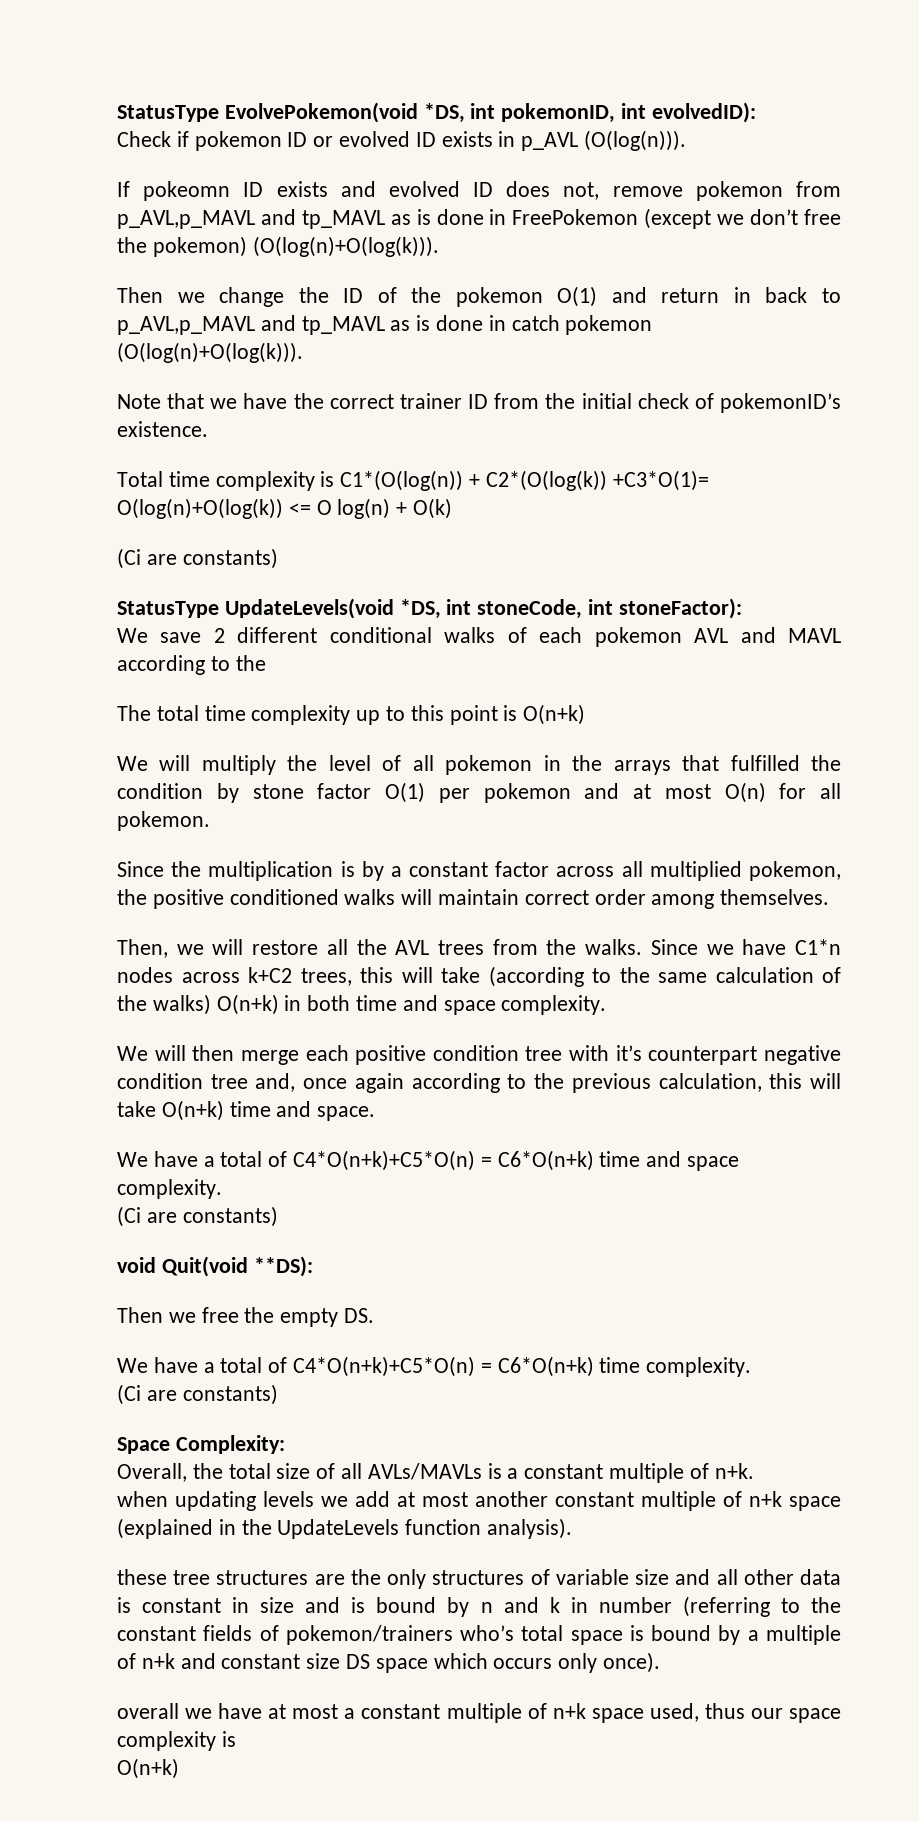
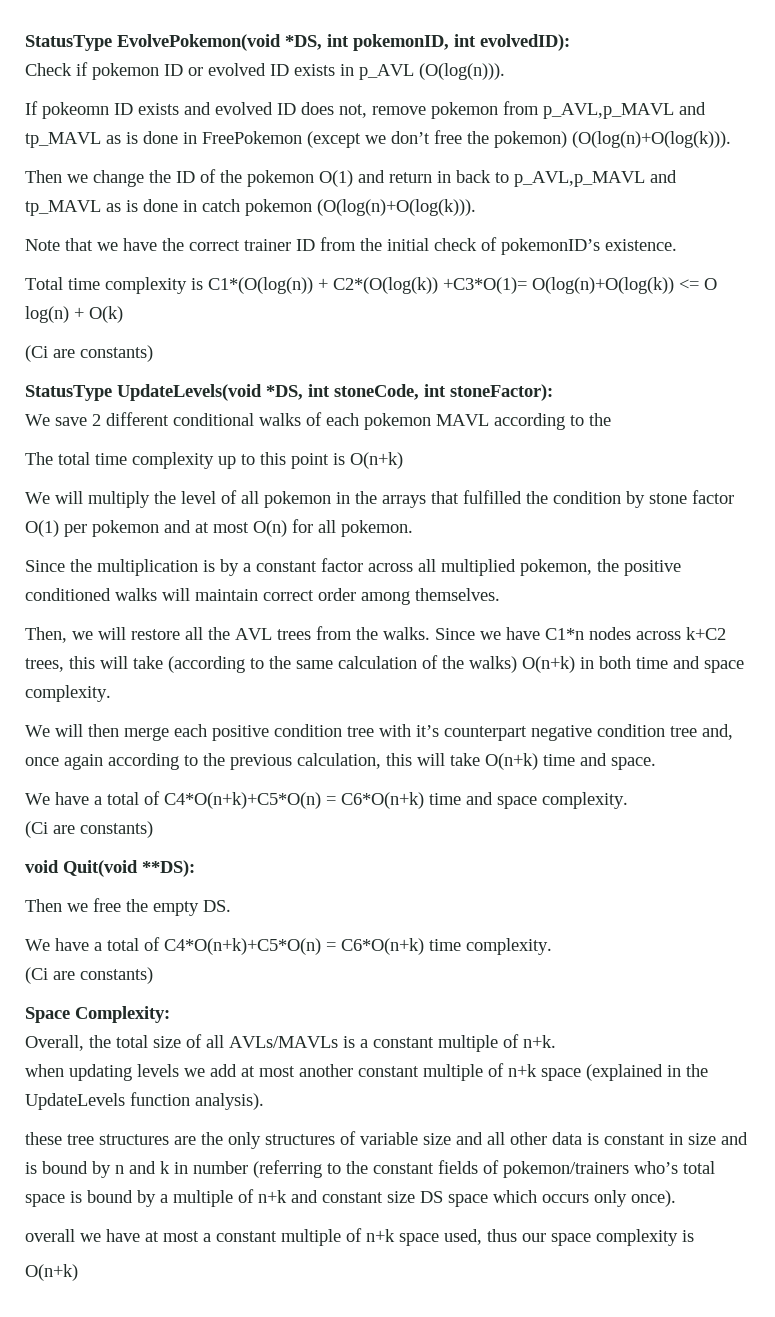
[694,627,776,643] AVL and -> (431, 421) none

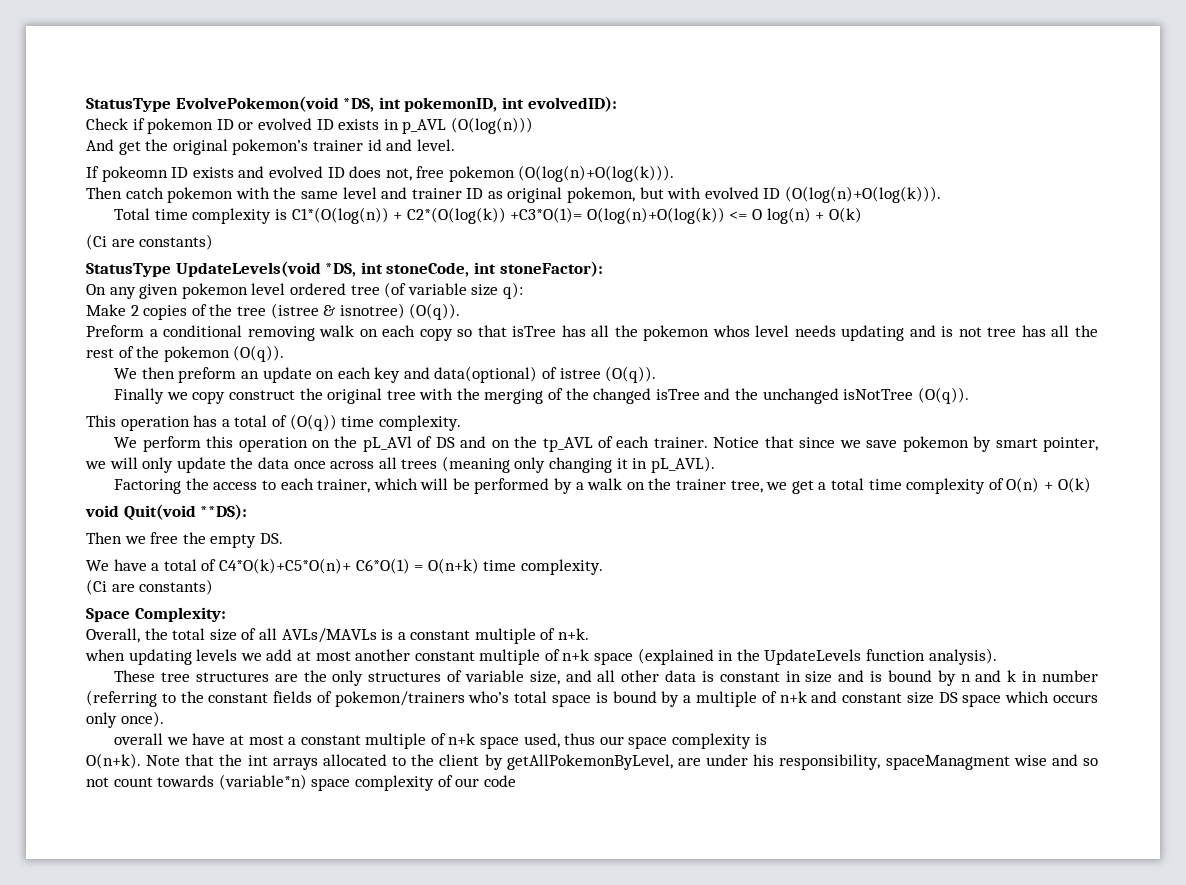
[419,63,505,80] (O(log(n))). -> [450,117,533,134] [86,139,455,155] (O(log(n))) // And get the original pokemon’s trainer id and level.
[372,101,706,119] [25,130,731,148] [25,169,677,187] [25,199,476,216] [25,237,677,255] remove pokemon from p_AVL,p_MAVL and tp_MAVL as is done in FreePokemon (except we don’t free the pokemon) (O(log(n)+O(log(k))). // Then we change the ID of the pokemon O(1) and return in back to p_AVL,p_MAVL and tp_MAVL as is done in catch pokemon (O(log(n)+O(log(k))). // Note that we have the correct trainer ID from the initial check of pokemonID’s existence. -> [416,165,675,182] [86,186,942,203] free pokemon (O(log(n)+O(log(k))). // Then catch pokemon with the same level and trainer ID as original pokemon, but with evolved ID (O(log(n)+O(log(k))).
[25,412,611,430] [25,452,403,469] [25,490,734,508] [25,519,413,537] [25,558,681,576] [25,588,500,605] [25,626,726,643] [25,655,744,673] [25,685,111,702] [25,724,733,741] [25,753,656,770] [25,791,628,809] [25,821,153,838] We save 2 different conditional walks of each pokemon MAVL according to the // The total time complexity up to this point is O(n+k) // We will multiply the level of all pokemon in the arrays that fulfilled the condition by stone factor O(1) per pokemon and at most O(n) for all pokemon. // Since the multiplication is by a constant factor across all multiplied pokemon, the positive conditioned walks will maintain correct order among themselves. // Then, we will restore all the AVL trees from the walks. Since we have C1*n nodes across k+C2 trees, this will take (according to the same calculation of the walks) O(n+k) in both time and space complexity. // We will then merge each positive condition tree with it’s counterpart negative condition tree and, once again according to the previous calculation, this will take O(n+k) time and space. // We have a total of C4*O(n+k)+C5*O(n) = C6*O(n+k) time and space complexity. // (Ci are constants) -> [86,282,523,299] [86,303,461,320] [86,325,1098,341] [86,345,285,362] [114,366,657,383] [114,387,969,404] [86,414,461,431] [114,436,1098,452] [85,456,715,473] [114,477,1091,494] On any given pokemon level ordered tree (of variable size q): // Make 2 copies of the tree (istree & isnotree) (O(q)). // Preform a conditional removing walk on each copy so that isTree has all the pokemon whos level needs updating and is not tree has all the rest of the pokemon (O(q)). // We then preform an update on each key and data(optional) of istree (O(q)). // Finally we copy construct the original tree with the merging of the changed isTree and the unchanged isNotTree (O(q)). // This operation has a total of (O(q)) time complexity. // We perform this operation on the pL_AVl of DS and on the tp_AVL of each trainer. Notice that since we save pokemon by smart pointer, we will only update the data once across all trees (meaning only changing it in pL_AVL). // Factoring the access to each trainer, which will be performed by a walk on the trainer tree, we get a total time complexity of O(n) + O(k)
[164,938,424,955] C4*O(n+k)+C5*O(n) = C6*O(n+k) -> [218,558,479,574] C4*O(k)+C5*O(n)+ C6*O(1) = O(n+k)
[25,1132,62,1145] these -> [114,670,156,682] These
[423,1133,451,1145] size -> [529,671,560,685] size,
[25,1264,78,1281] O(n+k) -> [86,753,1098,770] [86,774,516,791] O(n+k). Note that the int arrays allocated to the client by getAllPokemonByLevel, are under his responsibility, spaceManagment wise and so not count towards (variable*n) space complexity of our code

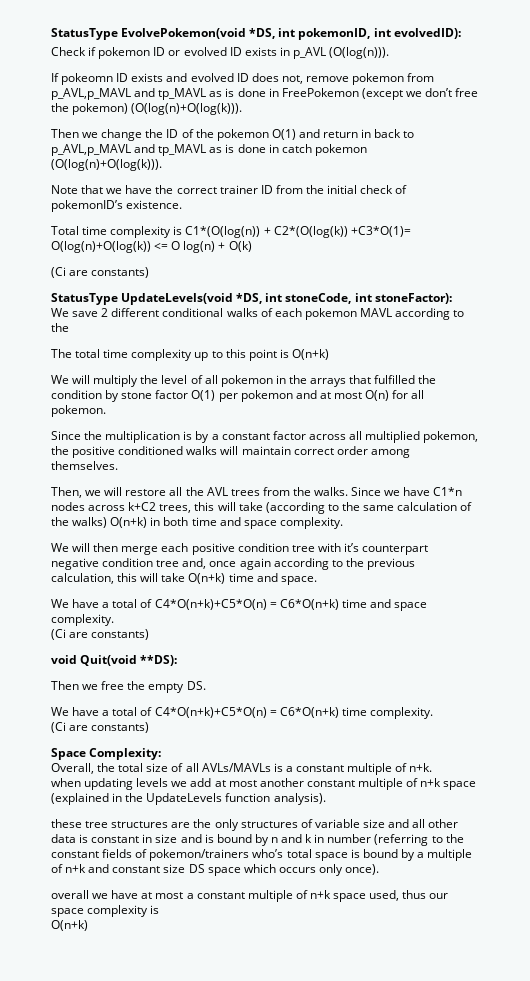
[450,117,533,134] [86,139,455,155] (O(log(n))) // And get the original pokemon’s trainer id and level. -> [329,47,390,59] (O(log(n))).
[416,165,675,182] [86,186,942,203] free pokemon (O(log(n)+O(log(k))). // Then catch pokemon with the same level and trainer ID as original pokemon, but with evolved ID (O(log(n)+O(log(k))). -> [305,73,435,85] [51,88,479,100] [51,103,243,115] [51,129,415,141] [51,144,367,156] [51,159,162,171] [51,185,408,194] [51,200,183,212] remove pokemon from p_AVL,p_MAVL and tp_MAVL as is done in FreePokemon (except we don’t free the pokemon) (O(log(n)+O(log(k))). // Then we change the ID of the pokemon O(1) and return in back to p_AVL,p_MAVL and tp_MAVL as is done in catch pokemon (O(log(n)+O(log(k))). // Note that we have the correct trainer ID from the initial check of pokemonID’s existence.
[86,282,523,299] [86,303,461,320] [86,325,1098,341] [86,345,285,362] [114,366,657,383] [114,387,969,404] [86,414,461,431] [114,436,1098,452] [85,456,715,473] [114,477,1091,494] On any given pokemon level ordered tree (of variable size q): // Make 2 copies of the tree (istree & isnotree) (O(q)). // Preform a conditional removing walk on each copy so that isTree has all the pokemon whos level needs updating and is not tree has all the rest of the pokemon (O(q)). // We then preform an update on each key and data(optional) of istree (O(q)). // Finally we copy construct the original tree with the merging of the changed isTree and the unchanged isNotTree (O(q)). // This operation has a total of (O(q)) time complexity. // We perform this operation on the pL_AVl of DS and on the tp_AVL of each trainer. Notice that since we save pokemon by smart pointer, we will only update the data once across all trees (meaning only changing it in pL_AVL). // Factoring the access to each trainer, which will be performed by a walk on the trainer tree, we get a total time complexity of O(n) + O(k) -> [51,308,465,320] [51,323,69,332] [51,349,329,361] [51,375,437,387] [51,390,425,402] [51,405,106,417] [51,431,479,443] [51,446,410,458] [51,461,118,470] [51,487,463,498] [51,502,473,514] [51,517,343,529] [51,543,429,555] [51,558,415,570] [51,573,317,585] [51,599,428,611] [51,614,114,626] [51,629,150,640] We save 2 different conditional walks of each pokemon MAVL according to the // The total time complexity up to this point is O(n+k) // We will multiply the level of all pokemon in the arrays that fulfilled the condition by stone factor O(1) per pokemon and at most O(n) for all pokemon. // Since the multiplication is by a constant factor across all multiplied pokemon, the positive conditioned walks will maintain correct order among themselves. // Then, we will restore all the AVL trees from the walks. Since we have C1*n nodes across k+C2 trees, this will take (according to the same calculation of the walks) O(n+k) in both time and space complexity. // We will then merge each positive condition tree with it’s counterpart negative condition tree and, once again according to the previous calculation, this will take O(n+k) time and space. // We have a total of C4*O(n+k)+C5*O(n) = C6*O(n+k) time and space complexity. // (Ci are constants)
[218,558,479,574] C4*O(k)+C5*O(n)+ C6*O(1) = O(n+k) -> [154,707,339,718] C4*O(n+k)+C5*O(n) = C6*O(n+k)
[114,670,156,682] These -> [51,819,82,828] these
[529,671,560,685] size, -> [362,819,385,828] size
[86,753,1098,770] [86,774,516,791] O(n+k). Note that the int arrays allocated to the client by getAllPokemonByLevel, are under his responsibility, spaceManagment wise and so not count towards (variable*n) space complexity of our code -> [51,920,88,931] O(n+k)

